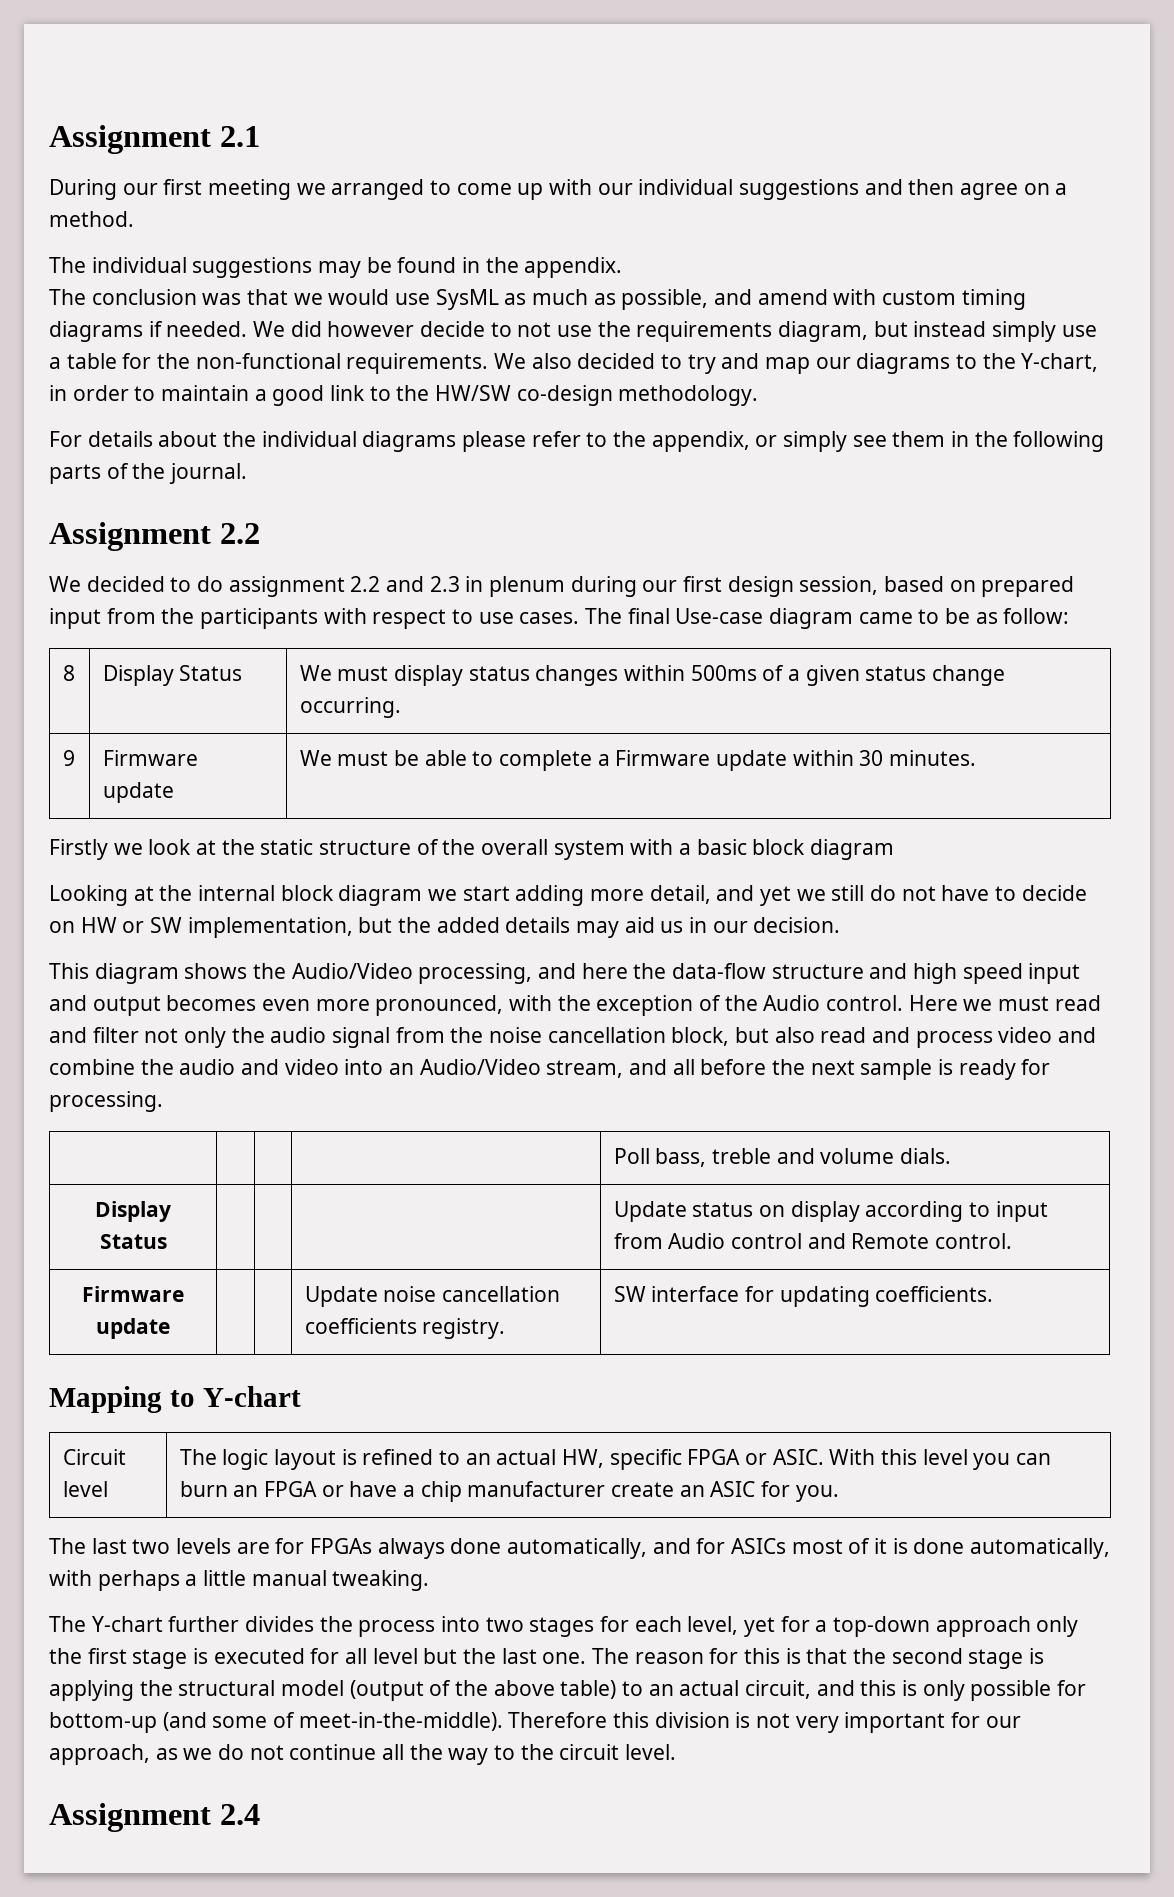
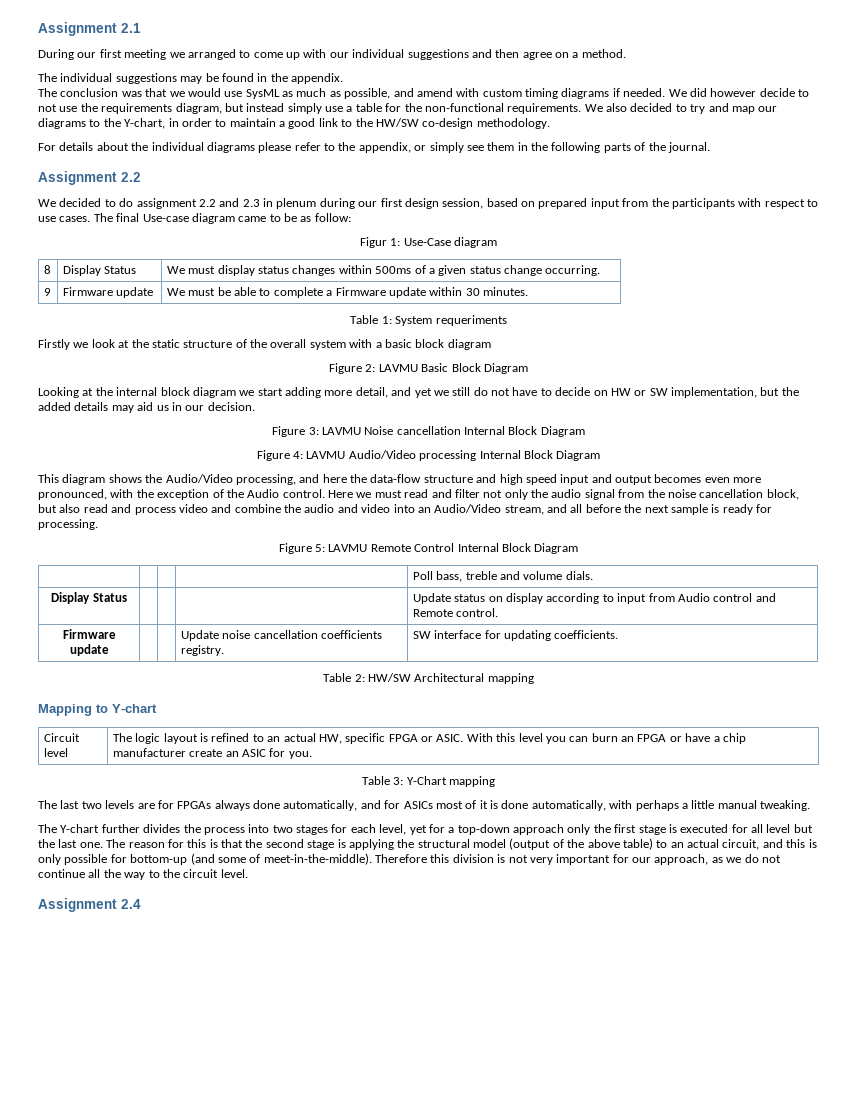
(1070, 616) none -> [359,237,498,248] // Figur 1: Use-Case diagram
(976, 758) none -> [350,315,507,326] // Table 1: System requeriments
(895, 849) none -> [329,363,528,374] // Figure 2: LAVMU Basic Block Diagram
(841, 925) none -> [272,426,585,437] [256,450,601,461] // Figure 3: LAVMU Noise cancellation Internal Block Diagram // Figure 4: LAVMU Audio/Video processing Internal Block Diagram
(163, 1101) none -> [278,543,579,554] // Figure 5: LAVMU Remote Control Internal Block Diagram
(994, 1294) none -> [323,673,534,684] // Table 2: HW/SW Architectural mapping
(839, 1493) none -> [361,776,496,787] // Table 3: Y-Chart mapping

